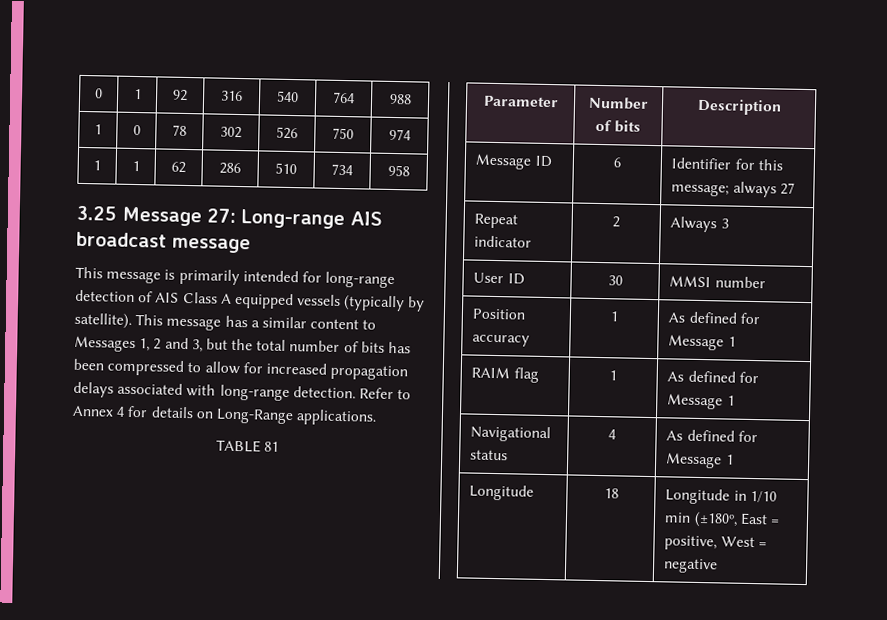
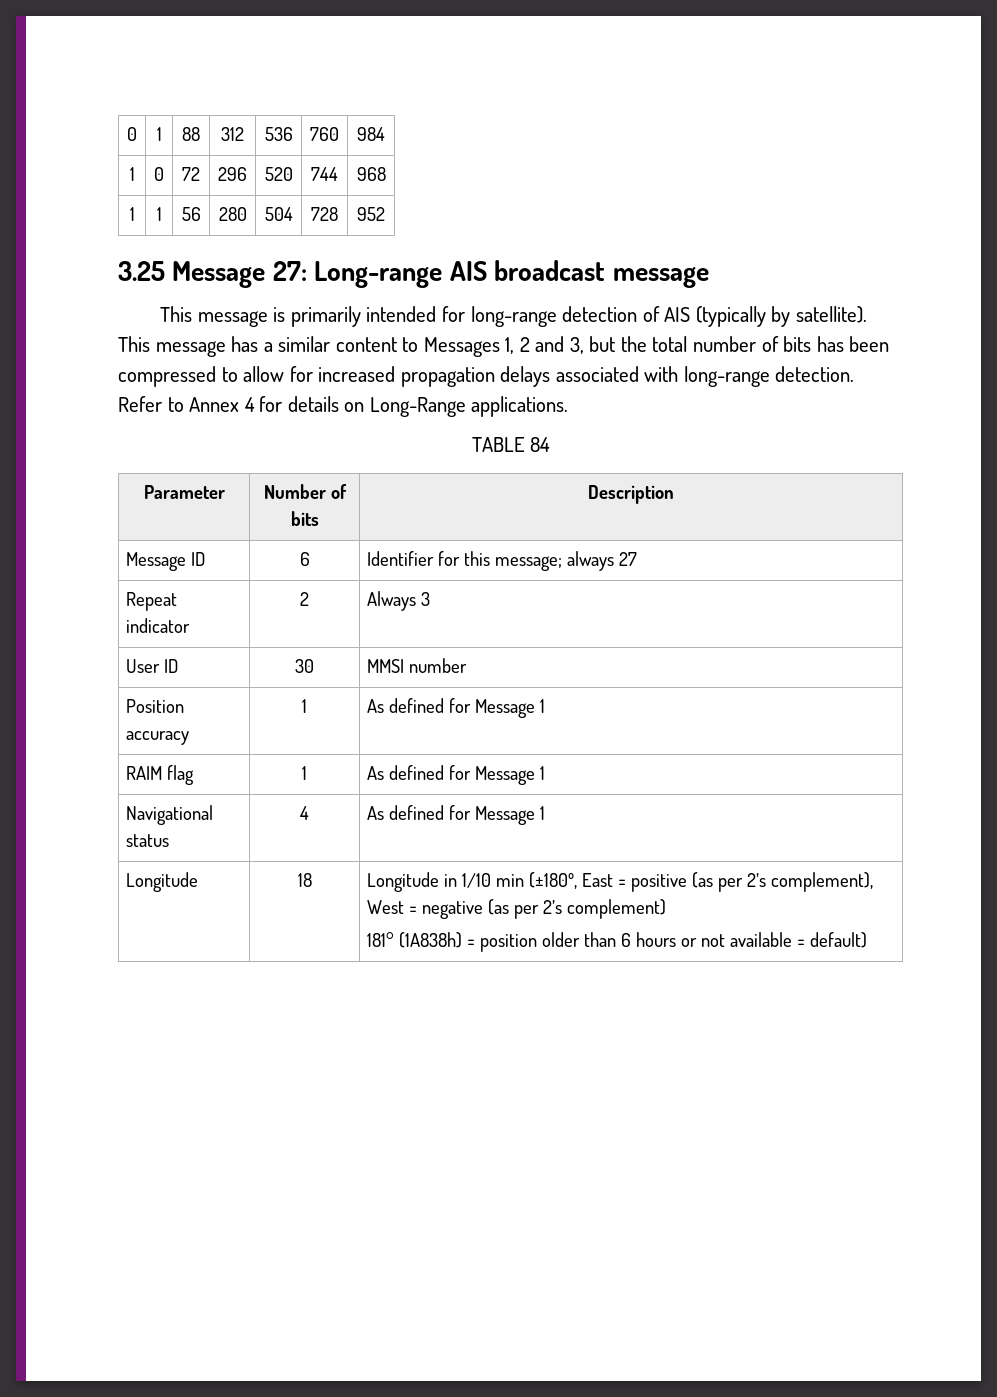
[173,89,188,101] [221,90,243,102] [277,90,299,103] [332,91,355,104] [388,93,412,105] [94,124,102,135] [132,124,141,136] [172,124,187,136] [220,126,242,139] [276,126,298,140] [332,127,354,140] [388,128,411,141] [93,160,101,171] [131,160,140,172] [171,161,186,173] [219,162,241,175] [275,162,297,175] [331,163,353,176] [387,164,410,177] 92 | 316 | 540 | 764 | 988 // 1 | 0 | 78 | 302 | 526 | 750 | 974 // 1 | 1 | 62 | 286 | 510 | 734 | 958 -> [182,127,200,141] [221,127,244,141] [264,127,293,141] [310,127,339,141] [357,127,385,141] [129,167,135,181] [154,167,164,181] [182,167,200,181] [218,167,247,181] [264,167,293,181] [311,167,339,181] [356,167,386,181] [129,207,135,221] [156,207,162,221] [181,207,201,221] [218,207,247,221] [264,207,293,221] [311,207,338,221] [357,207,385,221] 88 | 312 | 536 | 760 | 984 // 1 | 0 | 72 | 296 | 520 | 744 | 968 // 1 | 1 | 56 | 280 | 504 | 728 | 952
[182,291,342,310] Class A equipped vessels -> (691, 314) none
[264,441,280,452] 81 -> [530,437,551,452] 84
[664,535,767,551] [663,558,719,574] positive, West = negative -> [631,872,874,892] [367,899,667,919] [367,932,868,952] positive (as per 2’s complement), West = negative (as per 2’s complement) // 181° (1A838h) = position older than 6 hours or not available = default)

